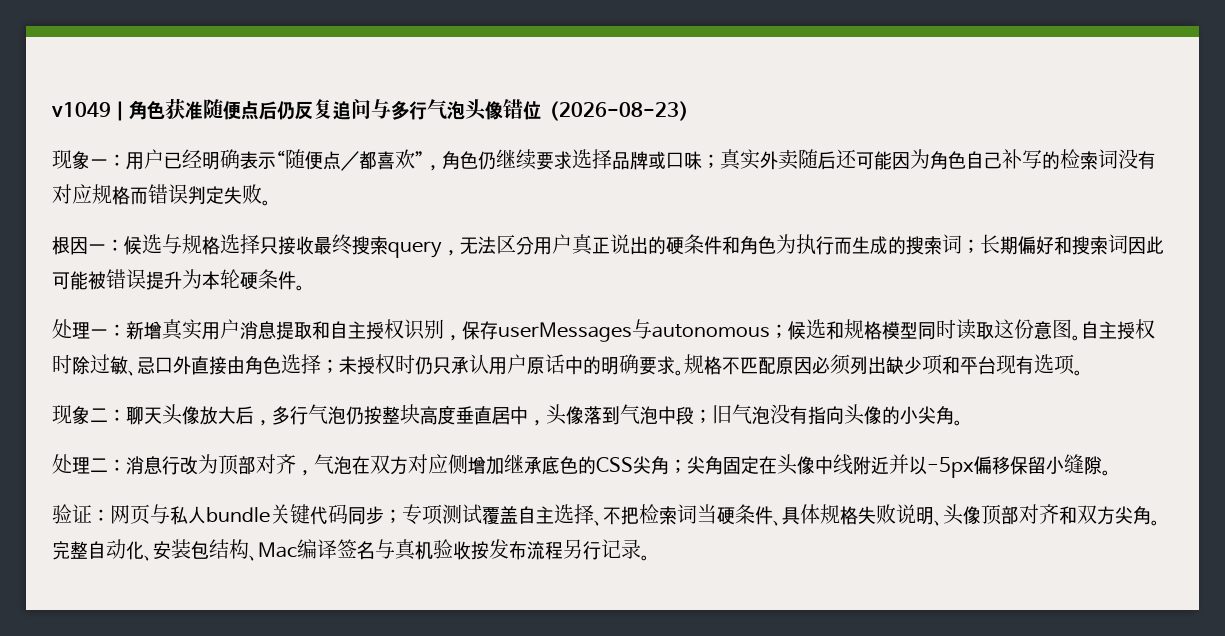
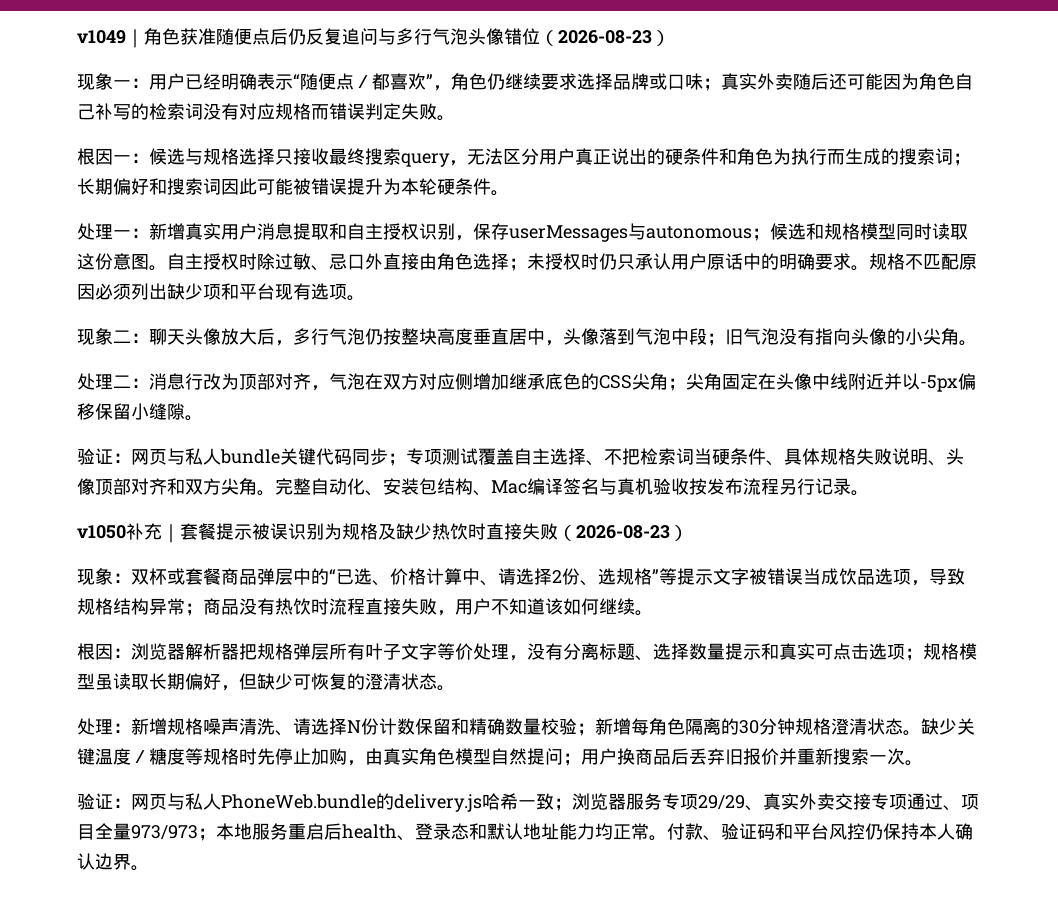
(650, 558) none -> [77,523,688,543] [77,568,965,586] [77,598,653,616] [77,643,977,661] [77,673,455,691] [77,718,975,736] [77,748,923,766] [77,793,979,812] [77,823,973,841] [77,853,149,871] // v1050补充｜套餐提示被误识别为规格及缺少热饮时直接失败（2026-08-23） // 现象：双杯或套餐商品弹层中的“已选、价格计算中、请选择2份、选规格”等提示文字被错误当成饮品选项，导致规格结构异常；商品没有热饮时流程直接失败，用户不知道该如何继续。 // 根因：浏览器解析器把规格弹层所有叶子文字等价处理，没有分离标题、选择数量提示和真实可点击选项；规格模型虽读取长期偏好，但缺少可恢复的澄清状态。 // 处理：新增规格噪声清洗、请选择N份计数保留和精确数量校验；新增每角色隔离的30分钟规格澄清状态。缺少关键温度／糖度等规格时先停止加购，由真实角色模型自然提问；用户换商品后丢弃旧报价并重新搜索一次。 // 验证：网页与私人PhoneWeb.bundle的delivery.js哈希一致；浏览器服务专项29/29、真实外卖交接专项通过、项目全量973/973；本地服务重启后health、登录态和默认地址能力均正常。付款、验证码和平台风控仍保持本人确认边界。

